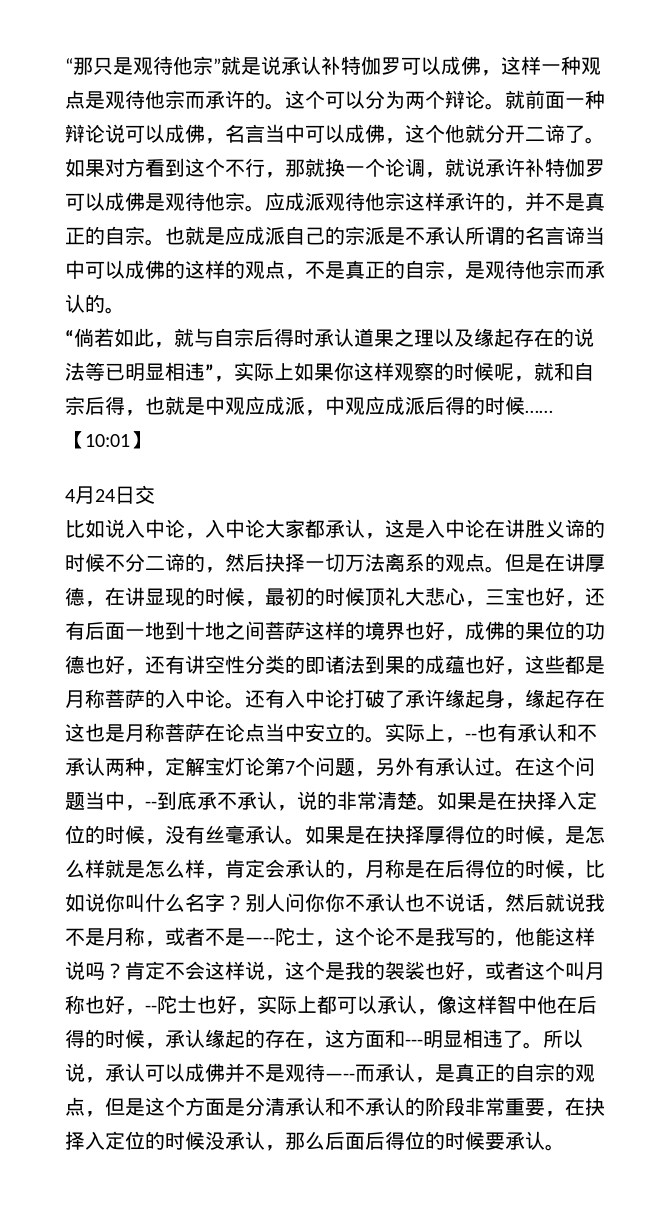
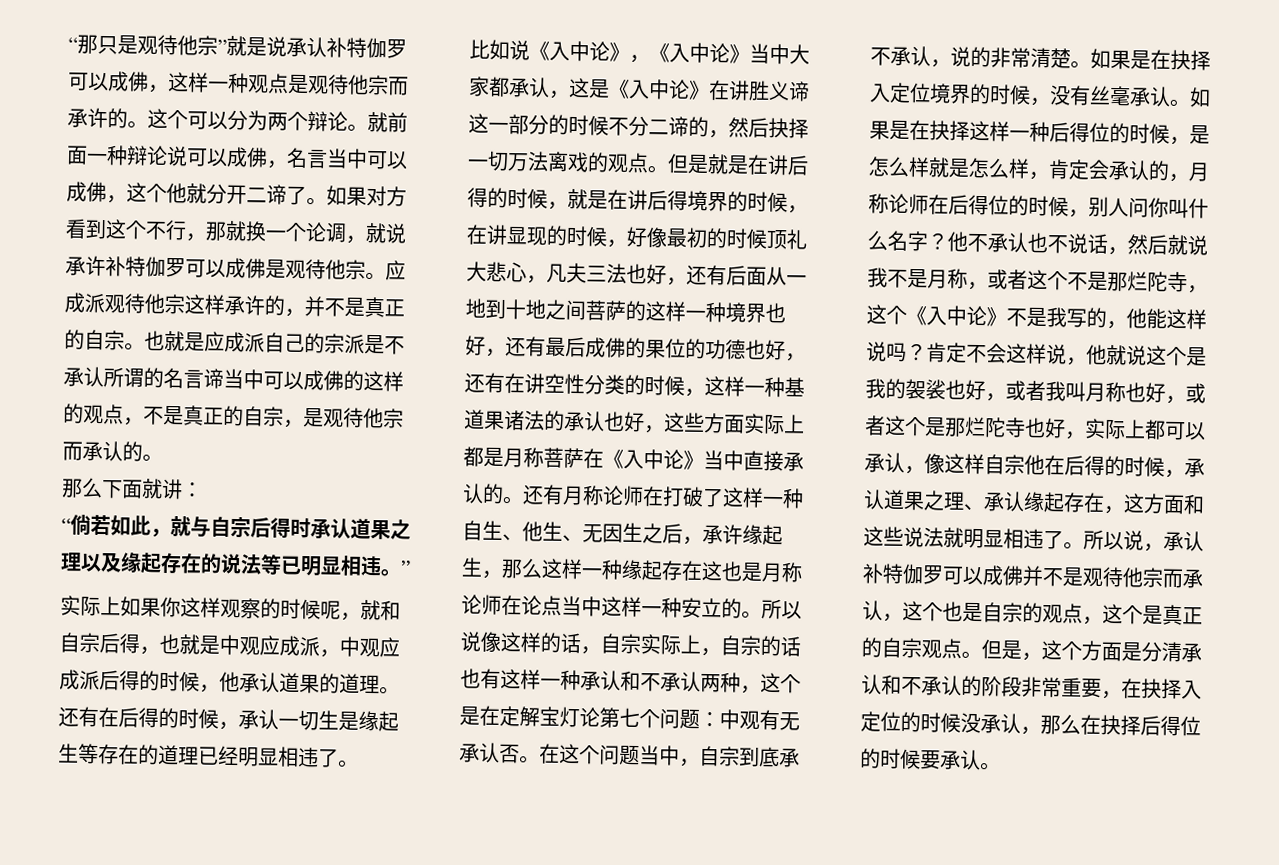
(125, 310) none -> [61,477,203,500] // 那么下面就讲：
[205,364,234,382] ”， -> [380,560,411,577] 。” //
[525,410,553,413] [65,431,150,449] [65,485,155,504] [65,519,265,539] ……【10:01】 // 4月24日交 // 比如说入中论，入中论 -> [199,671,400,695] [58,706,399,732] [58,743,359,768] [469,39,790,65] ，他承认道果的道理。还有在后得的时候，承认一切生是缘起生等存在的道理已经明显相违了。 // 比如说《入中论》，《入中论》当中
[425,519,485,538] 入中论 -> [608,79,710,100] 《入中论》
(585, 528) none -> [468,113,549,135] 这一部分
[405,553,425,572] 系 -> [567,151,589,173] 戏
[545,553,605,572] [65,587,85,606] 在讲厚德 -> [707,153,809,176] [467,187,788,213] 就是在讲后得的时候，就是在讲后得境界的时候
(265, 604) none -> [626,226,668,248] 好像
[485,587,525,606] 三宝 -> [546,262,627,284] 凡夫三法
(125, 631) none -> [766,266,787,286] 从
[305,621,365,640] 这样的 -> [625,300,726,323] 的这样一种
(465, 638) none -> [505,336,586,358] 还有最后
(185, 664) none -> [504,372,525,394] 在
[305,655,605,675] [65,689,525,709] 即诸法到果的成蕴也好，这些都是月称菩萨的入中论。还有入中论打破了承许缘起身， -> [644,375,805,398] [464,409,805,435] [463,446,804,472] [462,483,804,509] [462,520,783,546] [461,557,623,580] 时候，这样一种基道果诸法的承认也好，这些方面实际上都是月称菩萨在《入中论》当中直接承认的。还有月称论师在打破了这样一种自生、他生、无因生之后，承许缘起生，那么这样一种
[165,723,205,742] 菩萨 -> [461,594,502,615] 论师
[305,723,517,743] 安立的。实际上，--也有 -> [601,596,802,620] [460,631,801,657] [460,668,581,691] 这样一种安立的。所以说像这样的话，自宗实际上，自宗的话也有这样一种
(165, 774) none -> [760,672,801,694] [459,705,500,726] 这个是在
[285,757,495,777] 7个问题，另外有承认过 -> [619,707,800,731] [459,742,520,764] 七个问题：中观有无承认否
[145,801,157,808] -- -> [699,745,740,767] 自宗
(85, 834) none -> [929,83,971,104] 境界
[425,826,445,844] 厚 -> [969,120,1070,143] 这样一种后
[405,860,425,878] 是 -> [888,193,929,215] 论师
[585,860,605,878] [65,893,105,912] 比如说 -> [1088,196,1149,218] 别人问
[245,893,345,912] 别人问你你 -> [947,231,969,252] 他
[205,927,395,947] 不是—--陀士，这个论 -> [1027,269,1208,294] [866,304,1007,327] 这个不是那烂陀寺，这个《入中论》
(285, 978) none -> [1086,344,1147,366] 他就说
[525,961,565,980] 这个 -> [1045,381,1066,402] 我
[145,995,197,1014] --陀士 -> [1185,383,1206,404] [864,415,1026,438] 或者这个是那烂陀寺
[497,995,537,1014] 智中 -> [984,454,1025,475] 自宗
[205,1029,265,1048] 缘起的 -> [883,489,1065,513] 道果之理、承认缘起
[405,1039,423,1046] --- -> [863,526,964,548] 这些说法就
(145, 1072) none -> [862,563,944,585] 补特伽罗
[325,1073,355,1080] —-- -> [1122,567,1164,588] 他宗
[435,1063,595,1082] [65,1097,145,1117] 是真正的自宗的观点，但是 -> [902,600,1203,626] [861,637,1042,661] 这个也是自宗的观点，这个是真正的自宗观点。但是，
[325,1131,365,1150] 后面 -> [1080,714,1141,736] 在抉择

